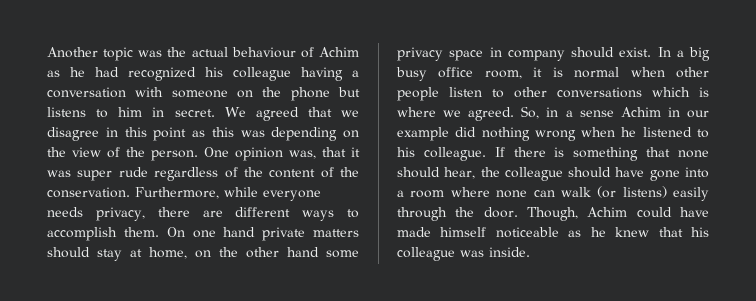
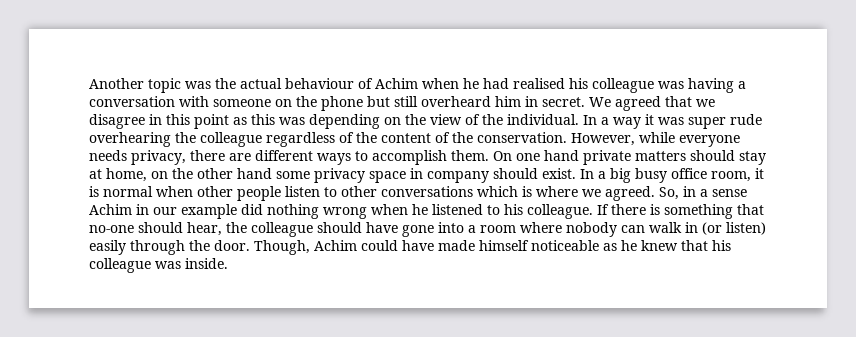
[47,70,60,77] as -> [422,78,459,89] when
[128,67,291,81] recognized his colleague -> [513,78,684,93] realised his colleague was
[47,107,109,118] listens to -> [394,96,491,107] still overheard
[151,147,346,161] person. One opinion was, that -> [507,114,641,129] individual. In a way
(148, 172) none -> [89,132,262,147] overhearing the colleague
[135,187,219,199] Furthermore, -> [571,133,635,146] However,
[646,147,709,158] that none -> [737,204,764,215] [89,225,134,233] that no-one
[450,187,528,198] where none -> [520,222,617,237] where nobody
[597,186,667,198] (or listens) -> [685,222,766,235] in (or listen)

